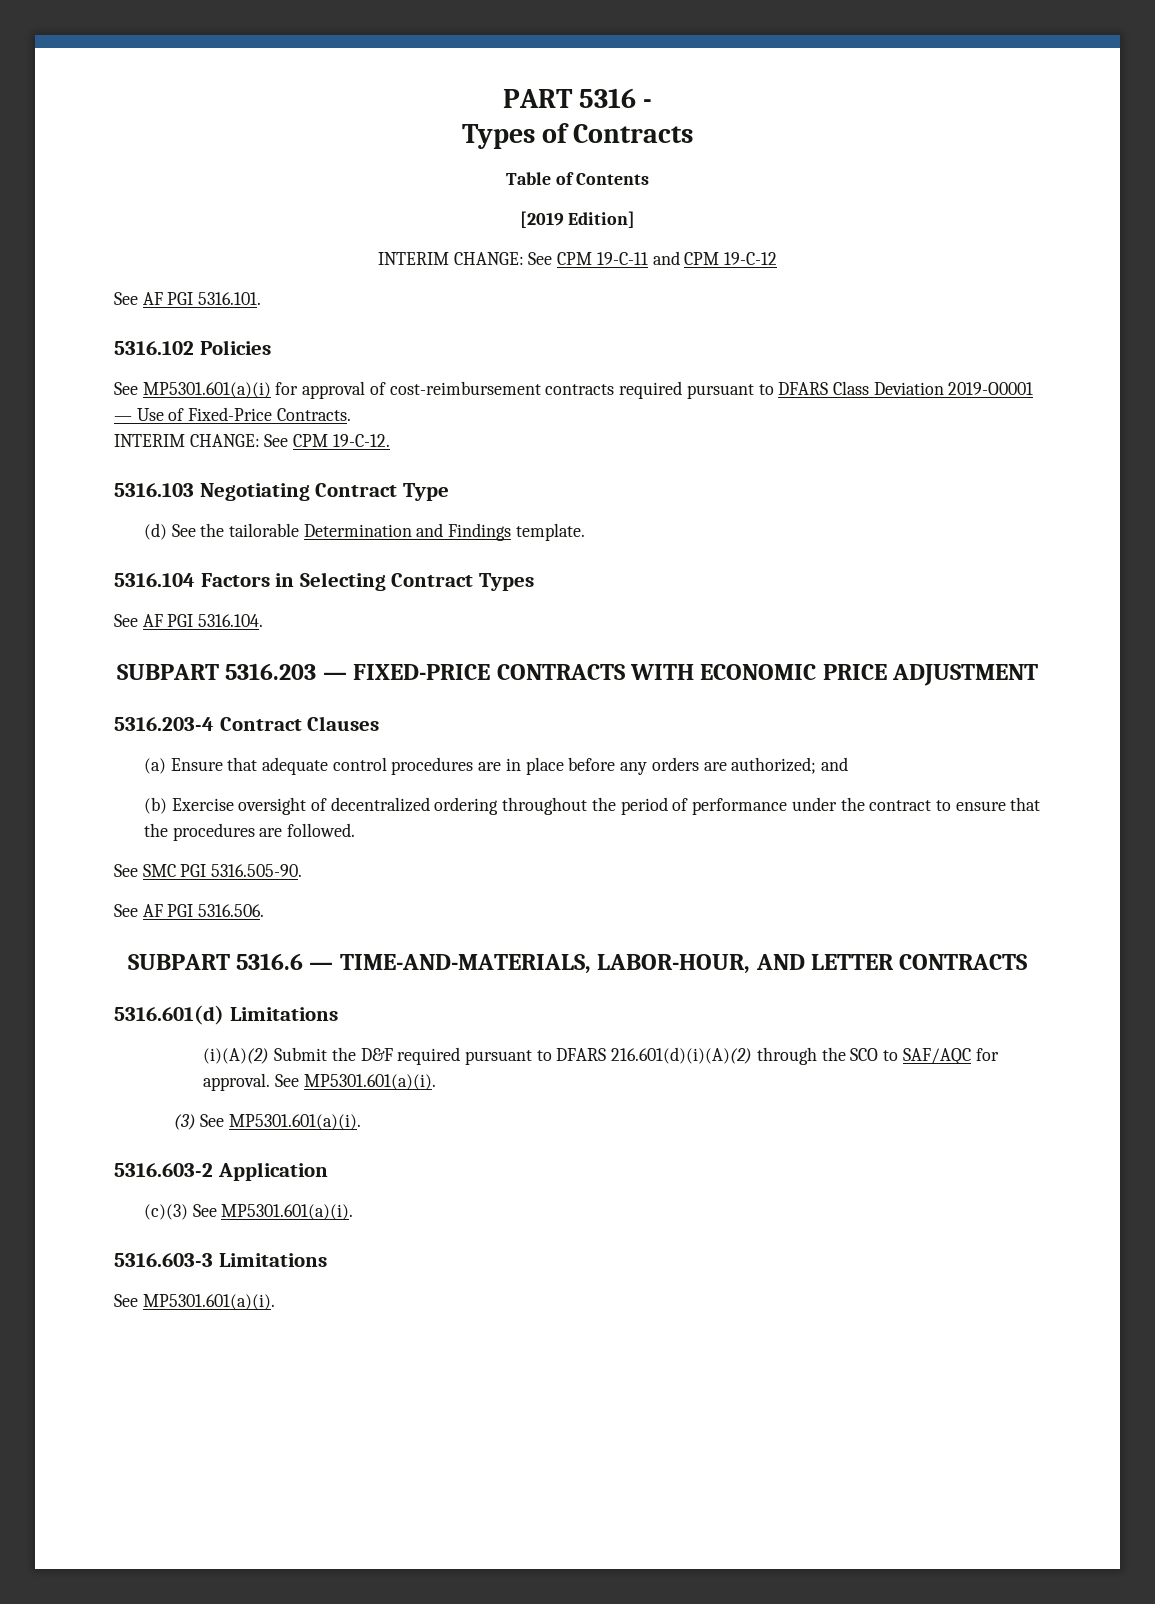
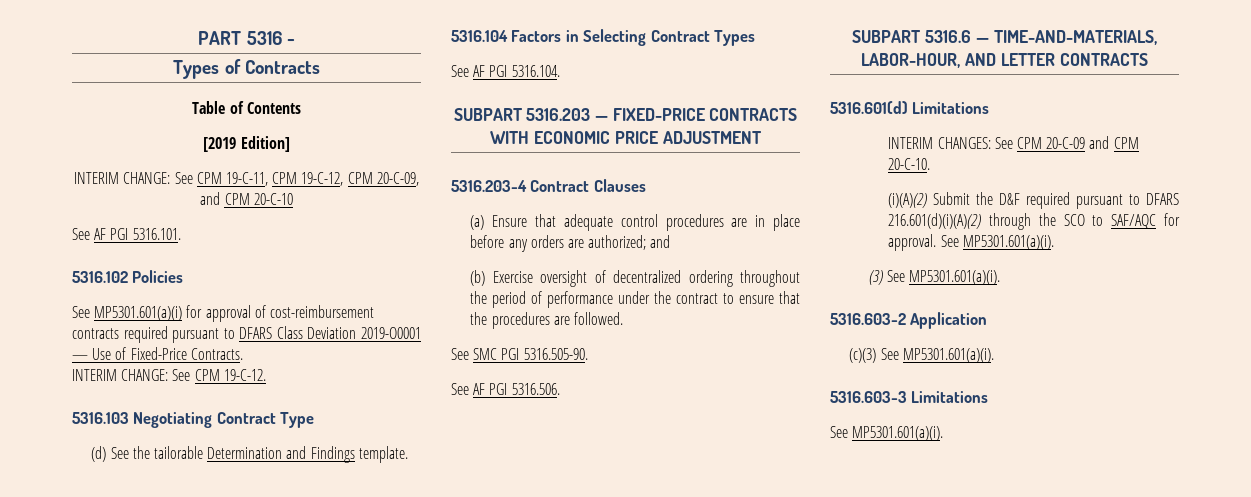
[596,251,778,265] 19-C-11 and CPM 19-C-12 -> [226,172,419,186] [200,192,293,205] 19-C-11, CPM 19-C-12, CPM 20-C-09, and CPM 20-C-10
(338, 1014) none -> [888,136,1139,149] [888,158,931,170] // INTERIM CHANGES: See CPM 20-C-09 and CPM 20-C-10.

